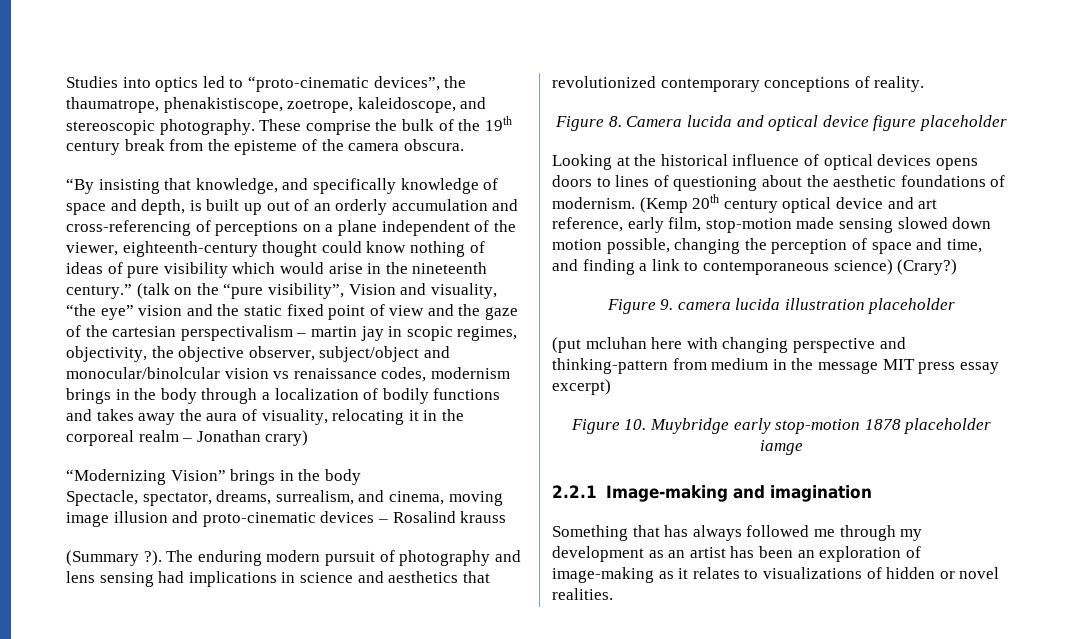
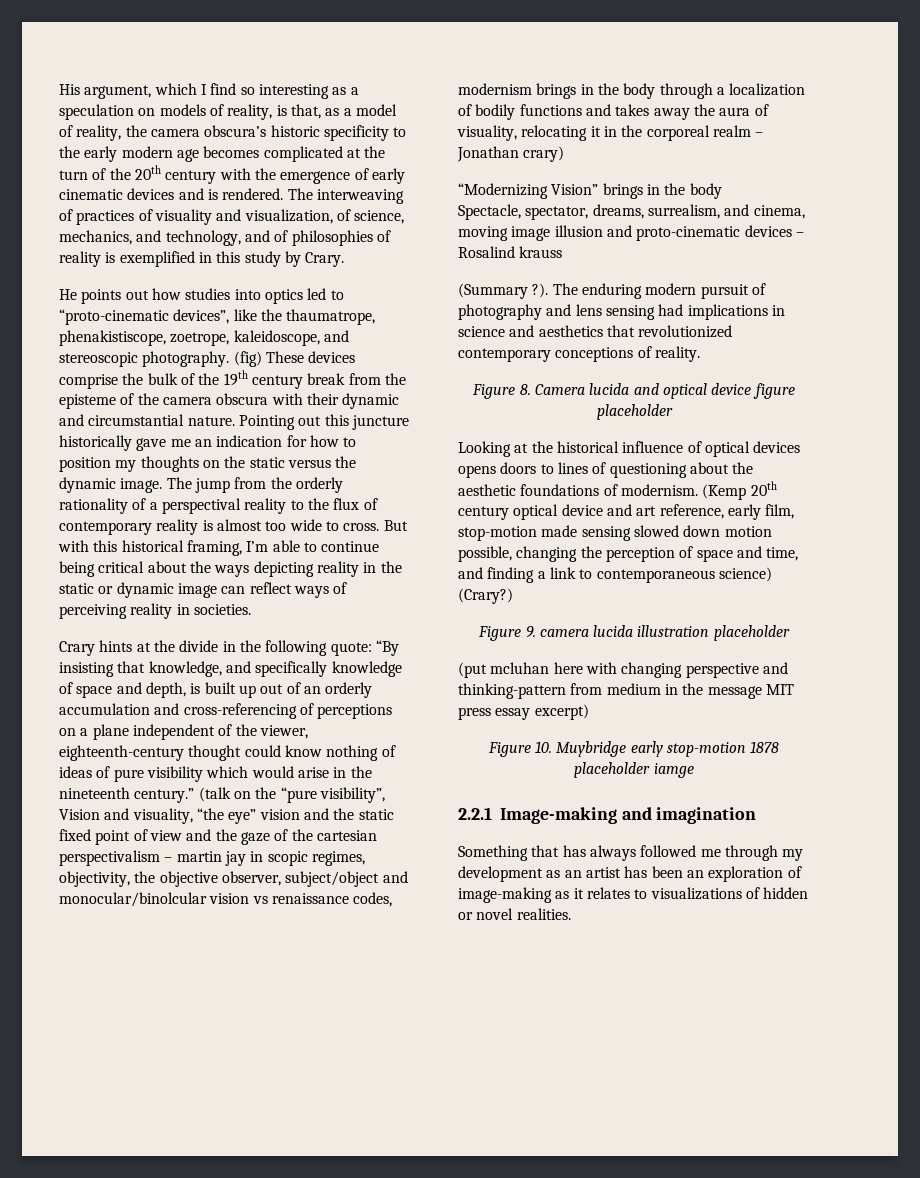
[66,76,118,88] Studies -> [59,83,359,99] [59,104,397,120] [59,125,407,141] [59,146,386,162] [59,165,405,184] [59,188,404,204] [59,209,405,225] [59,230,391,246] [59,251,345,267] [59,288,231,304] His argument, which I find so interesting as a speculation on models of reality, is that, as a model of reality, the camera obscura’s historic specificity to the early modern age becomes complicated at the turn of the 20th century with the emergence of early cinematic devices and is rendered. The interweaving of practices of visuality and visualization, of science, mechanics, and technology, and of philosophies of reality is exemplified in this study by Crary. // He points out how studies
(440, 83) none -> [233,309,257,321] like
[259,119,302,131] These -> [233,351,356,367] (fig) These devices
[403,139,464,151] obscura. // -> [216,393,400,409] [59,414,409,430] [59,435,357,451] [59,456,357,472] [59,477,343,493] [59,498,378,514] [59,519,408,535] [58,540,380,556] [59,561,402,577] [59,582,348,598] [59,603,251,619] [59,640,372,656] obscura with their dynamic and circumstantial nature. Pointing out this juncture historically gave me an indication for how to position my thoughts on the static versus the dynamic image. The jump from the orderly rationality of a perspectival reality to the flux of contemporary reality is almost too wide to cross. But with this historical framing, I’m able to continue being critical about the ways depicting reality in the static or dynamic image can reflect ways of perceiving reality in societies. // Crary hints at the divide in the following quote:

